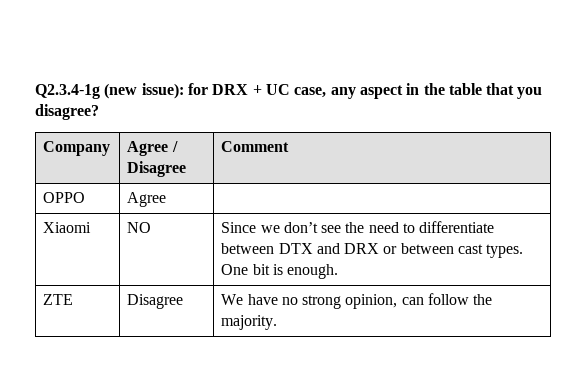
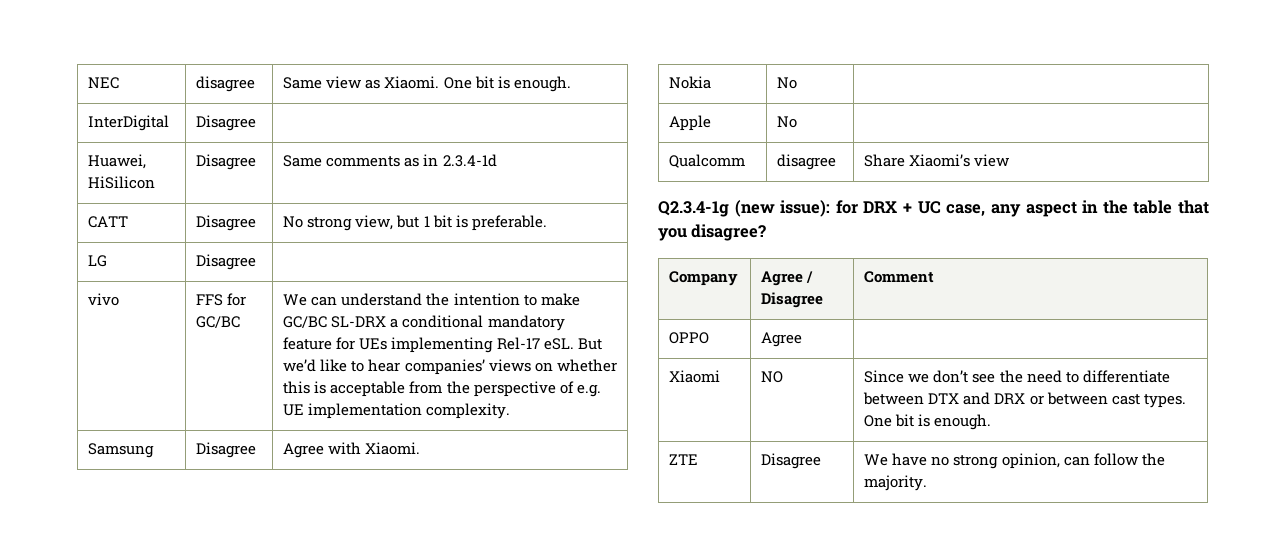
(35, 91) none -> [88,77,120,89] [196,76,256,92] [283,76,571,92] [88,115,170,131] [196,115,257,131] [88,154,147,169] [88,176,156,189] [196,154,257,170] [283,154,497,167] [88,216,129,228] [196,215,257,231] [283,215,547,231] [88,255,108,267] [196,254,257,270] [88,293,120,306] [196,293,247,306] [196,316,241,328] [283,293,580,306] [283,315,565,331] [283,337,602,353] [283,359,617,375] [283,381,601,397] [283,403,511,419] [88,443,155,458] [196,442,257,458] [283,442,421,458] [669,76,712,89] [777,77,798,89] [669,115,712,131] [777,116,798,128] [669,154,746,168] [777,154,837,170] [864,154,1010,167] NEC | disagree | Same view as Xiaomi. One bit is enough. // InterDigital | Disagree | // Huawei, HiSilicon | Disagree | Same comments as in 2.3.4-1d // CATT | Disagree | No strong view, but 1 bit is preferable. // LG | Disagree | // vivo | FFS for GC/BC | We can understand the intention to make GC/BC SL-DRX a conditional mandatory feature for UEs implementing Rel-17 eSL. But we’d like to hear companies’ views on whether this is acceptable from the perspective of e.g. UE implementation complexity. // Samsung | Disagree | Agree with Xiaomi. // Nokia | No | // Apple | No | // Qualcomm | disagree | Share Xiaomi’s view //

